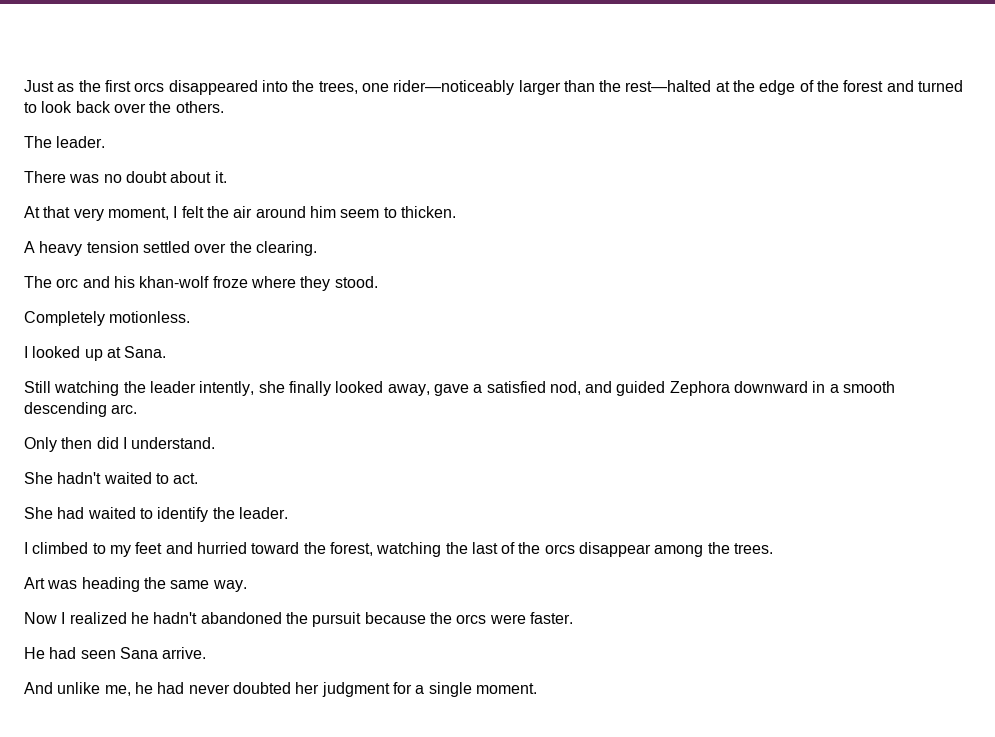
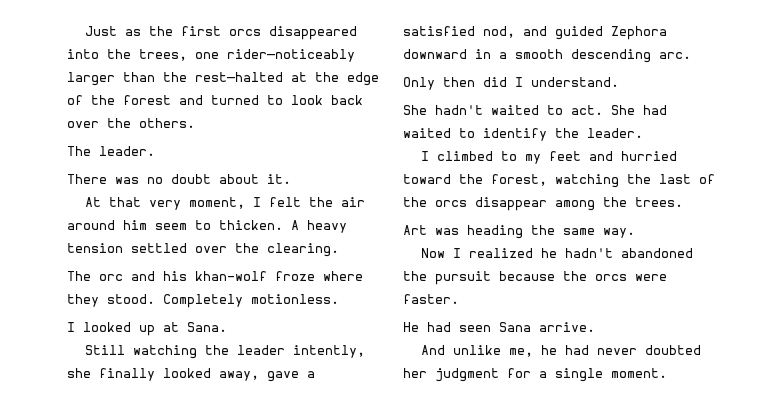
(456, 212) // -> (283, 225) none
(378, 282) // -> (155, 299) none
(199, 478) // -> (603, 110) none

